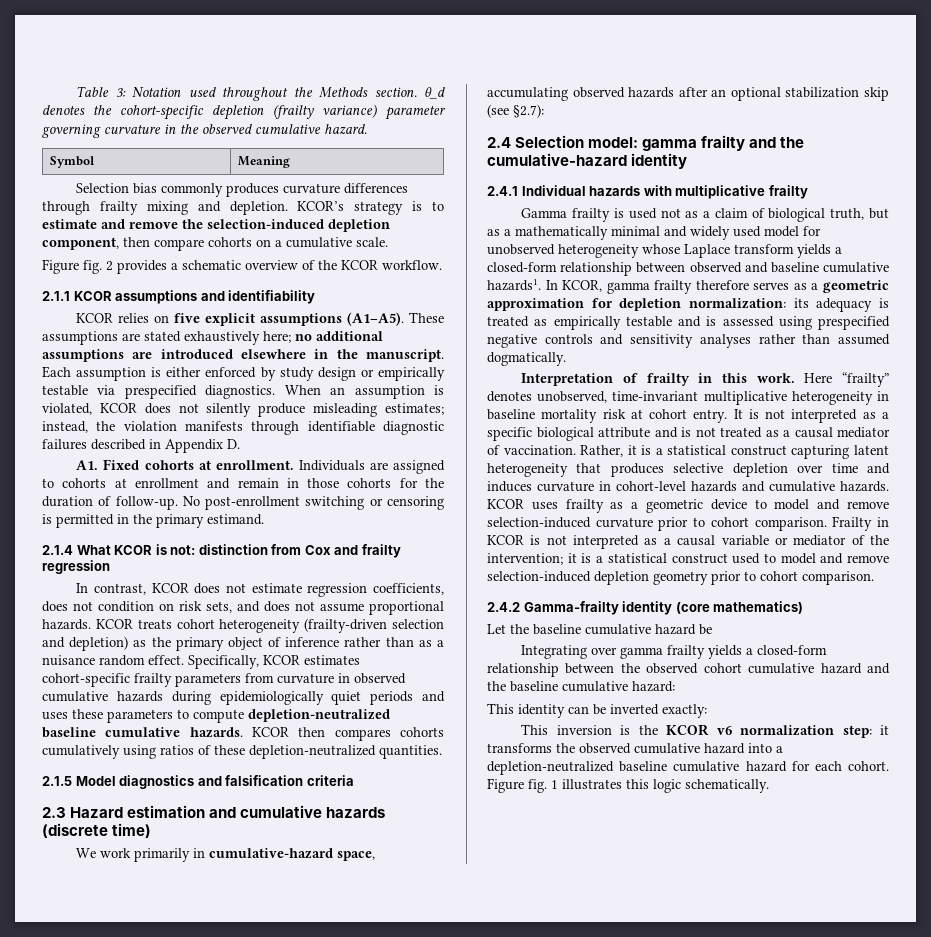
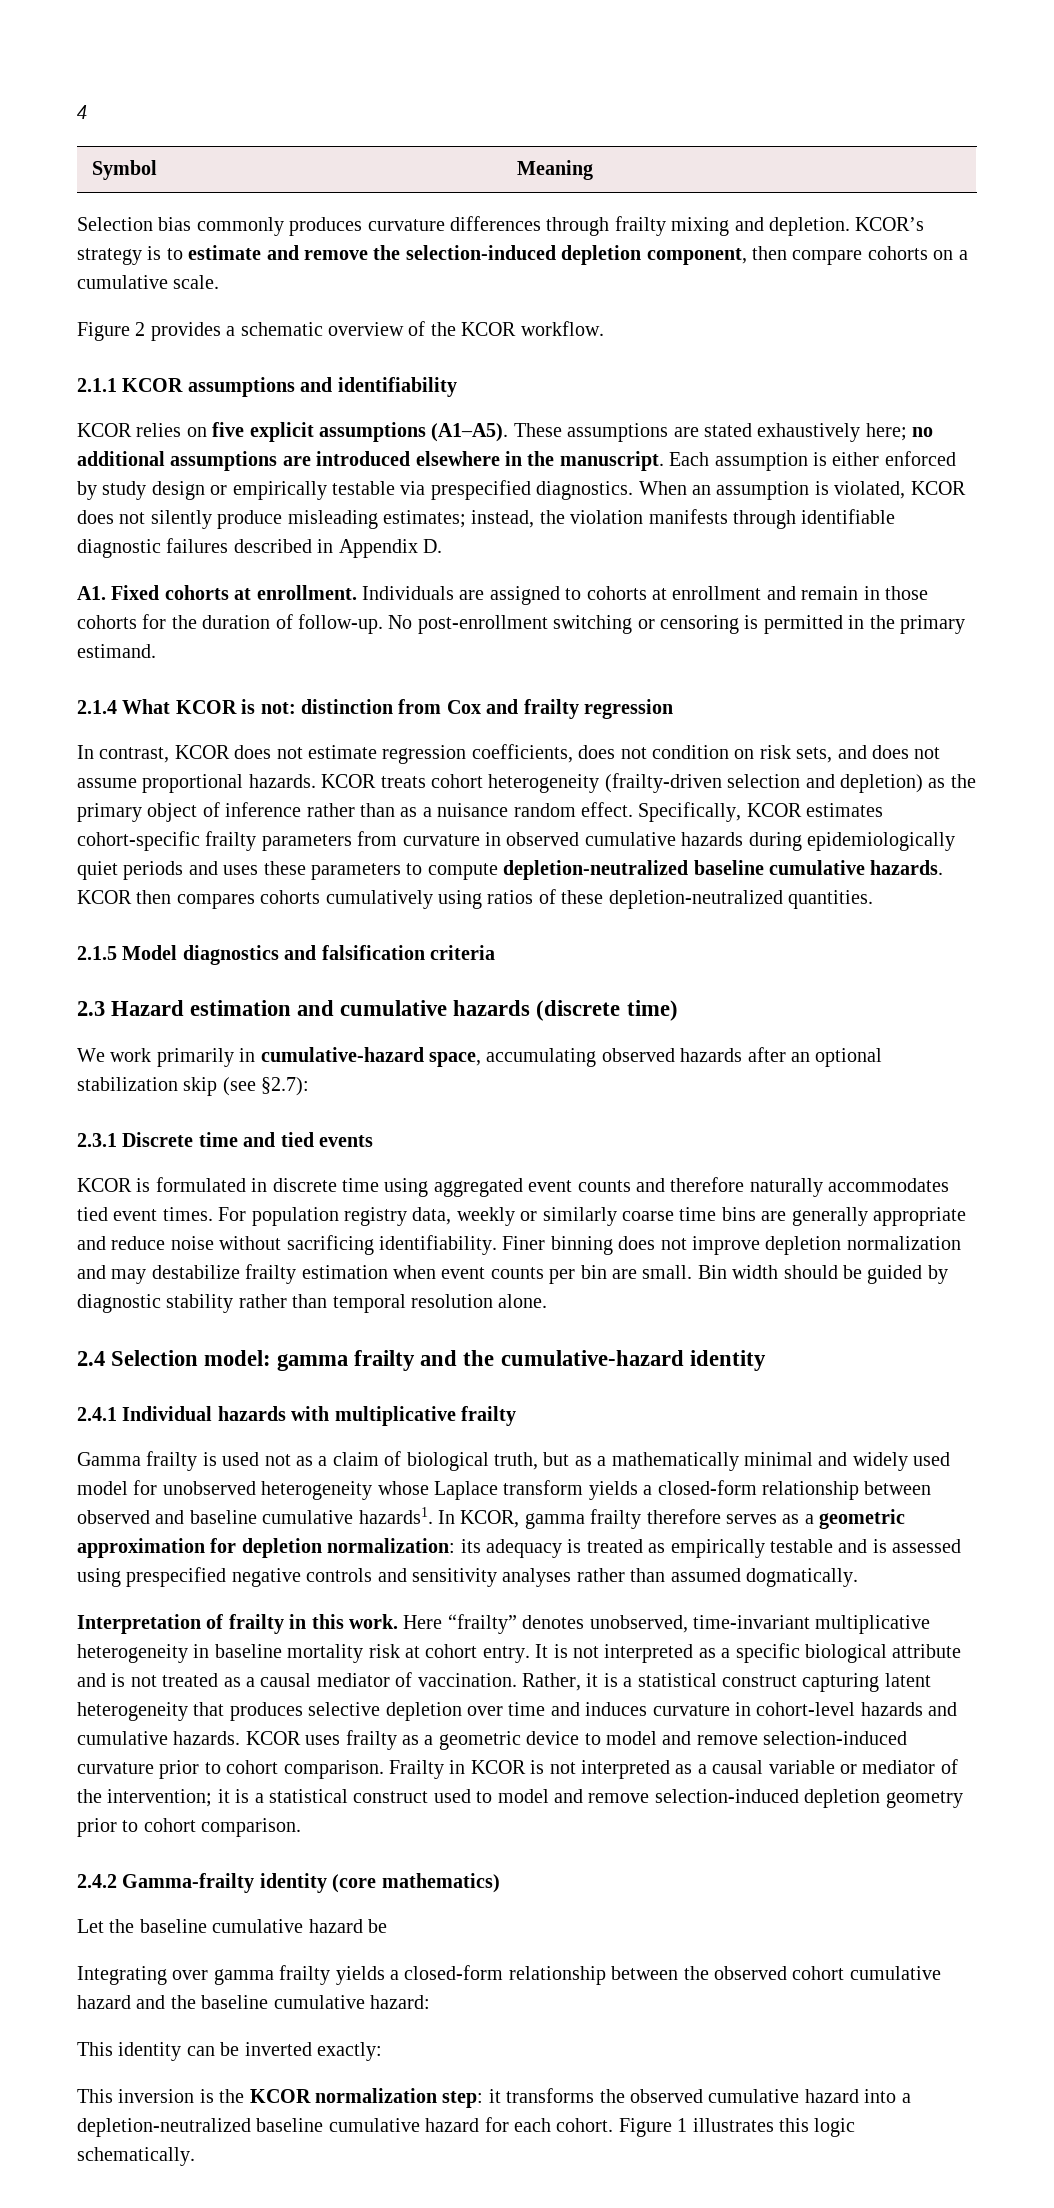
[76,86,445,101] [42,104,446,120] [42,124,367,138] Table 3: Notation used throughout the Methods section. θ_d denotes the cohort-specific depletion (frailty variance) parameter governing curvature in the observed cumulative hazard. -> [77,105,87,119] 4
[83,260,102,274] fig. -> (130, 331) none
(544, 111) none -> [77,1132,373,1147] [77,1177,950,1197] [77,1207,966,1226] [77,1235,961,1255] [77,1264,948,1284] [77,1294,548,1313] // 2.3.1 Discrete time and tied events // KCOR is formulated in discrete time using aggregated event counts and therefore naturally accommodates tied event times. For population registry data, weekly or similarly coarse time bins are generally appropriate and reduce noise without sacrificing identifiability. Finer binning does not improve depletion normalization and may destabilize frailty estimation when event counts per bin are small. Bin width should be guided by diagnostic stability rather than temporal resolution alone.
[716,726,732,735] v6 -> (311, 2096) none
[528,779,547,793] fig. -> (672, 2127) none

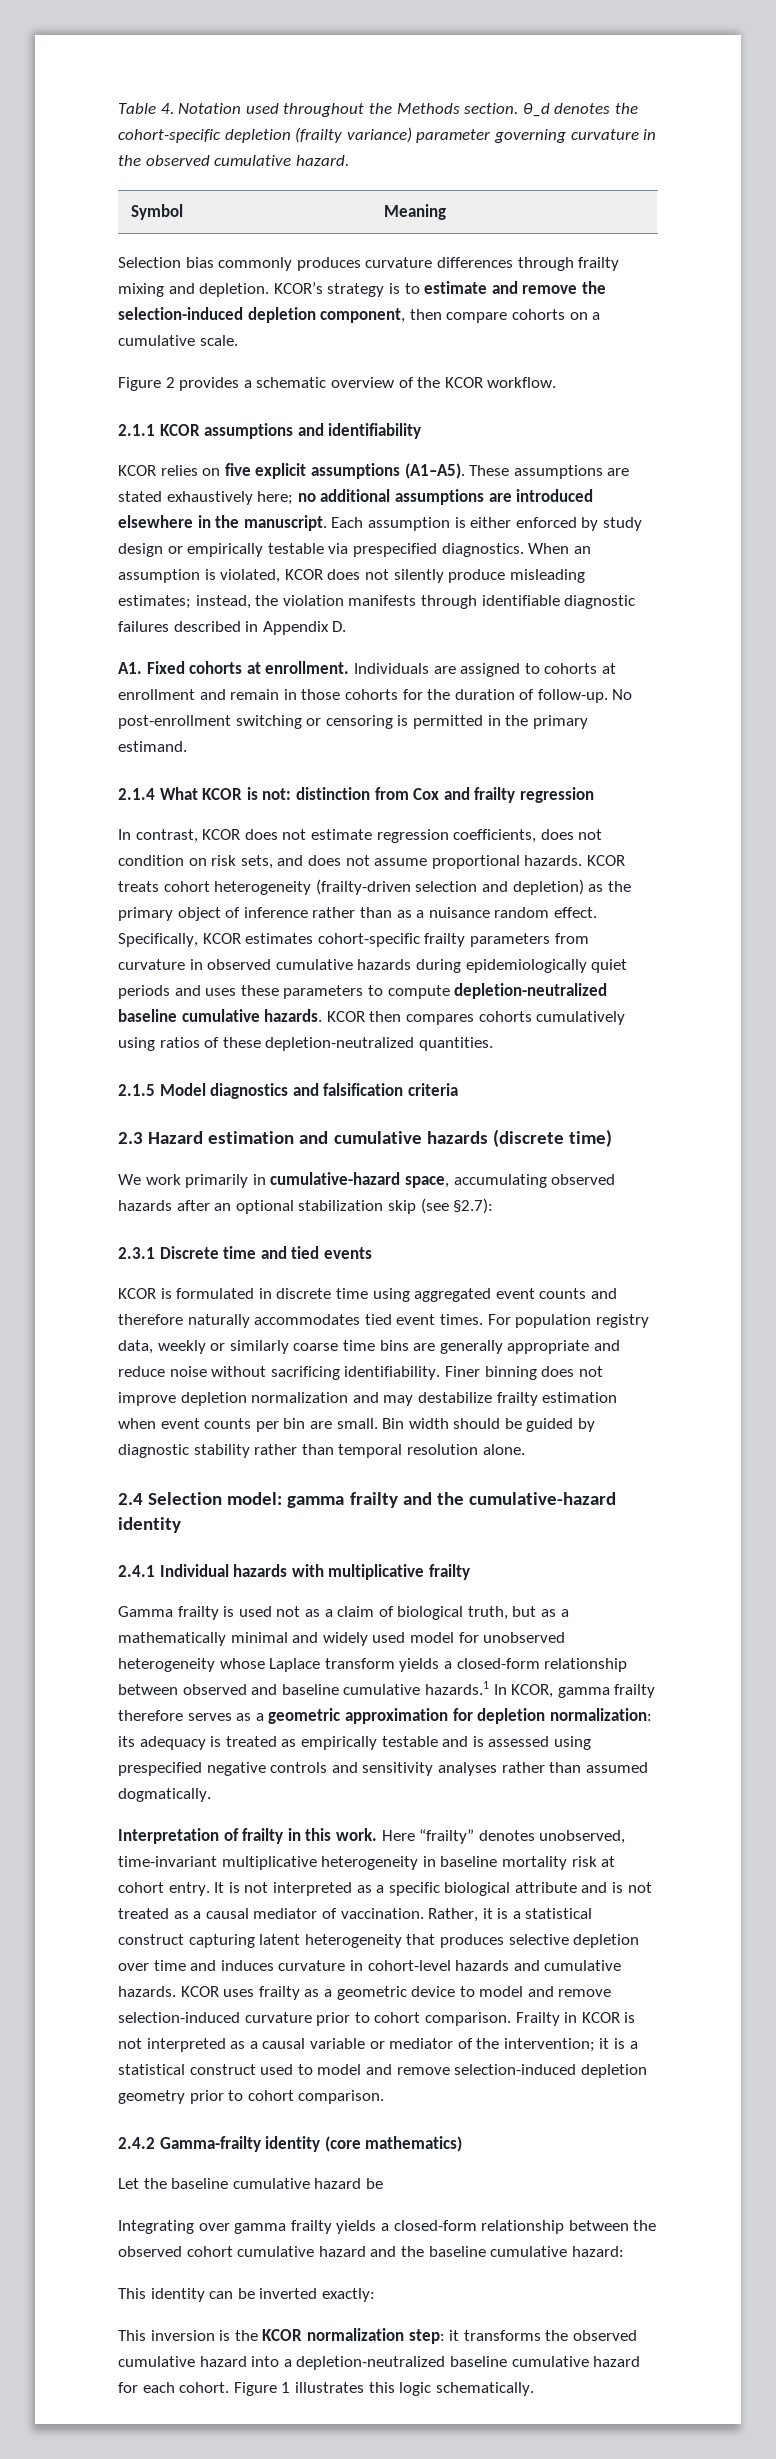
[77,105,87,119] 4 -> [118,103,638,117] [118,127,657,143] [118,155,349,166] Table 4. Notation used throughout the Methods section. θ_d denotes the cohort-specific depletion (frailty variance) parameter governing curvature in the observed cumulative hazard.
[358,1507,433,1524] hazards1. -> [424,1681,489,1695] hazards.1

